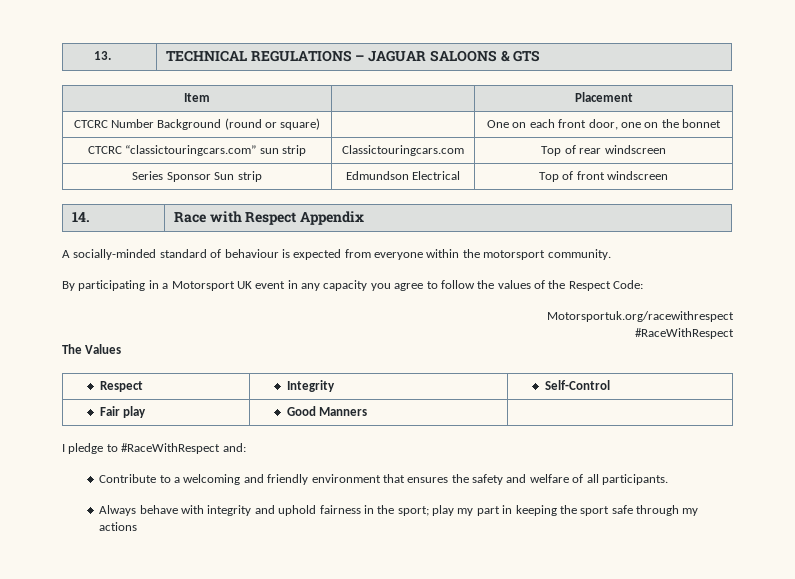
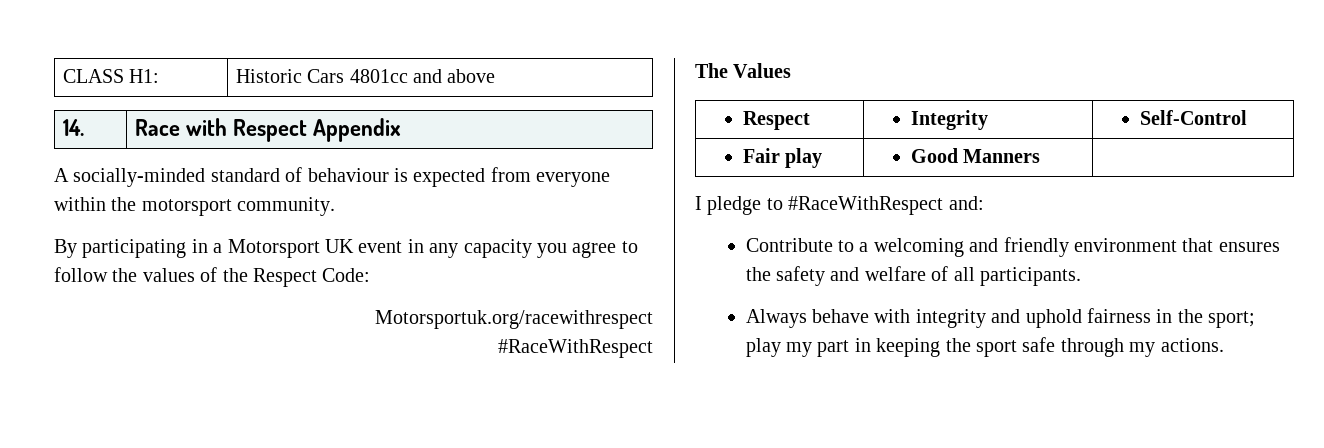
[94,51,112,60] [165,50,541,62] [184,93,210,102] [574,92,633,102] [73,118,321,130] [487,119,721,130] [87,145,307,156] [342,145,464,156] [541,145,666,156] [132,171,262,182] [345,171,461,180] [538,171,669,182] 13. | TECHNICAL REGULATIONS – JAGUAR SALOONS & GTS // Item | | Placement // CTCRC Number Background (round or square) | | One on each front door, one on the bonnet // CTCRC “classictouringcars.com” sun strip | Classictouringcars.com | Top of rear windscreen // Series Sponsor Sun strip | Edmundson Electrical | Top of front windscreen -> [62,69,160,83] [235,69,496,83] CLASS H1: | Historic Cars 4801cc and above
[99,522,138,531] actions -> [1160,338,1224,352] actions.

